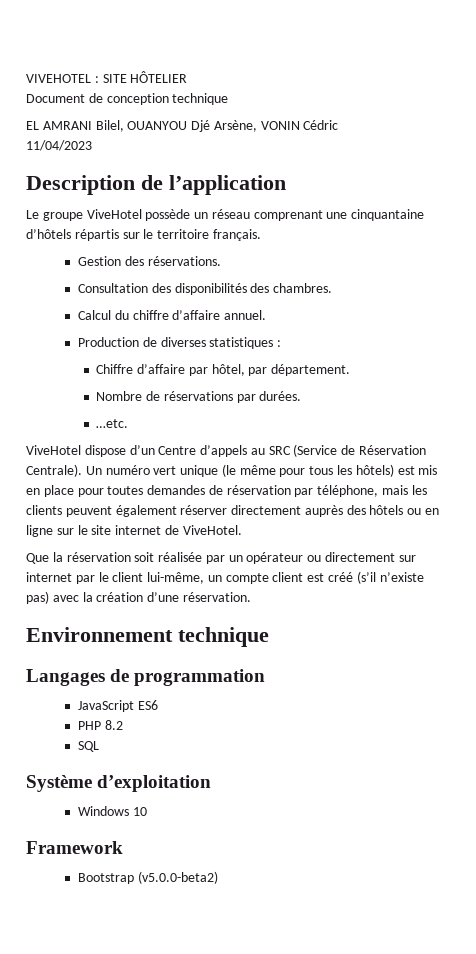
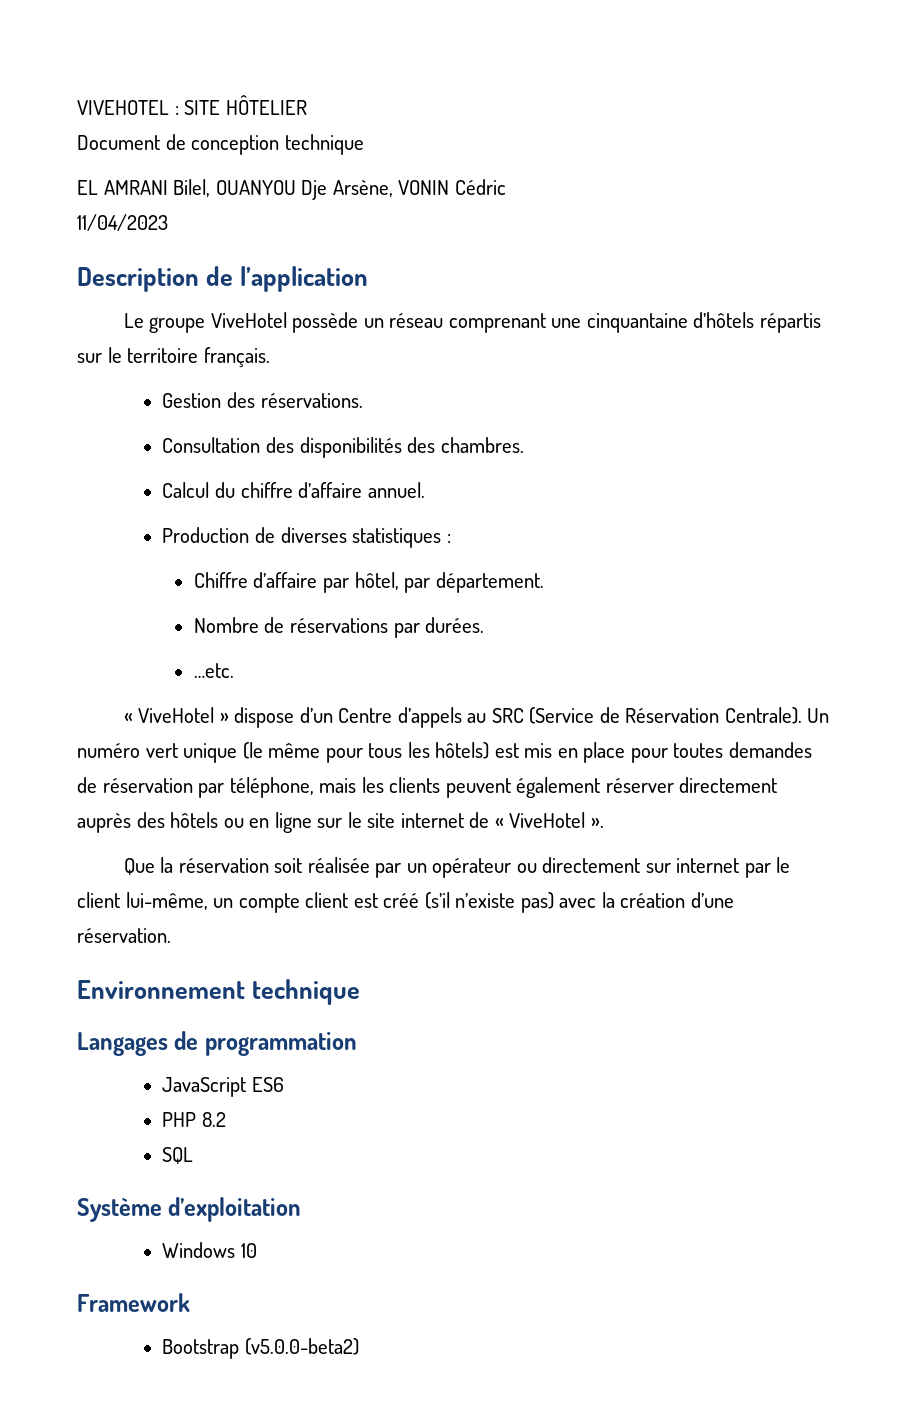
[191,120,211,132] Djé -> [301,180,328,200] Dje
[26,445,81,455] ViveHotel -> [123,707,229,723] « ViveHotel »
[182,525,242,535] ViveHotel. -> [494,812,604,828] « ViveHotel ».

